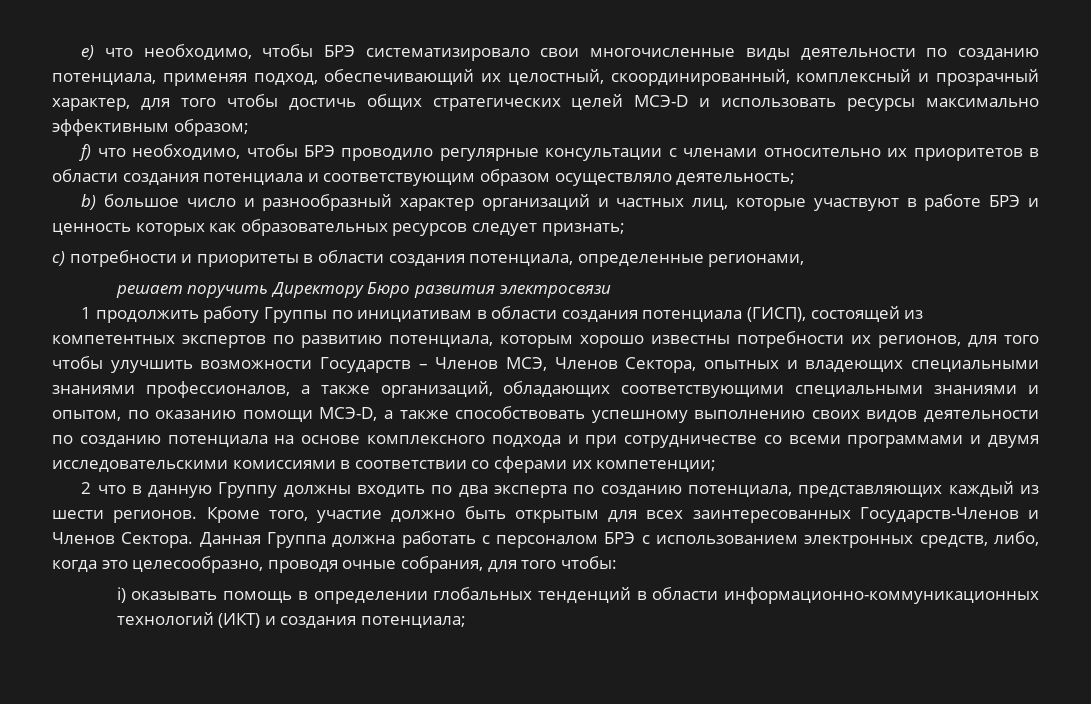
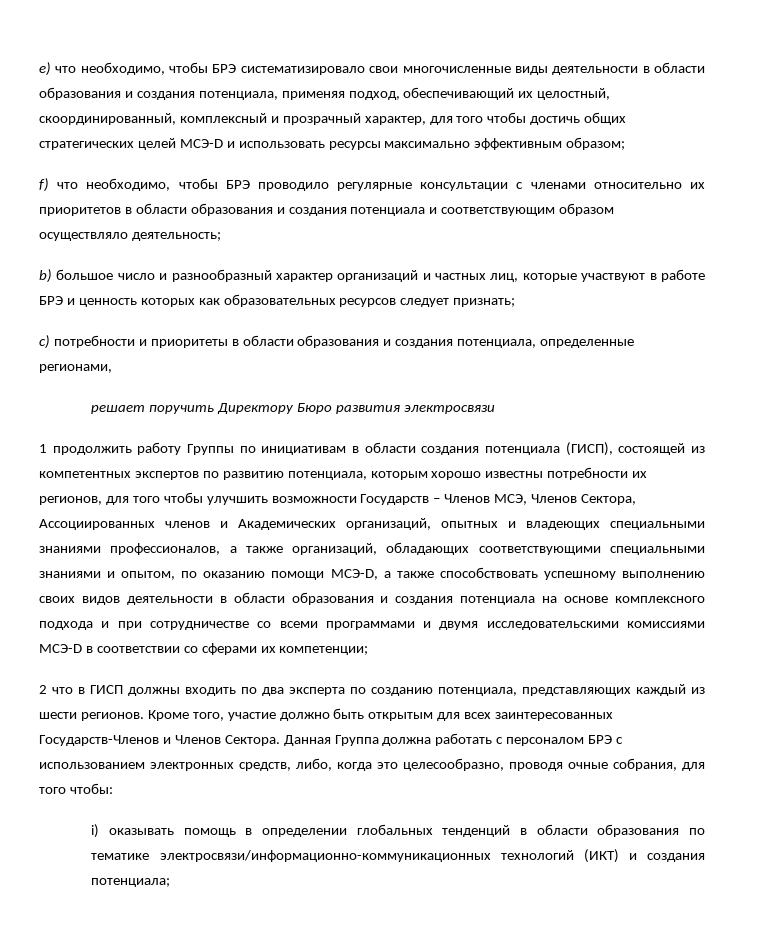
[926,48,1039,60] по созданию -> [642,62,705,73] [39,87,195,100] в области образования и создания
(118, 175) none -> [190,203,285,216] образования и
(384, 256) none -> [297,335,392,348] образования и
(697, 365) none -> [39,518,431,530] Ассоциированных членов и Академических организаций,
[52,435,161,447] по созданию -> [219,592,454,605] в области образования и создания
(336, 464) none -> [39,644,82,653] МСЭ-D
[148,482,278,498] данную Группу -> [89,685,123,694] ГИСП
[724,587,1040,604] информационно-коммуникационных -> [597,824,706,837] [91,850,491,862] образования по тематике электросвязи/информационно-коммуникационных

